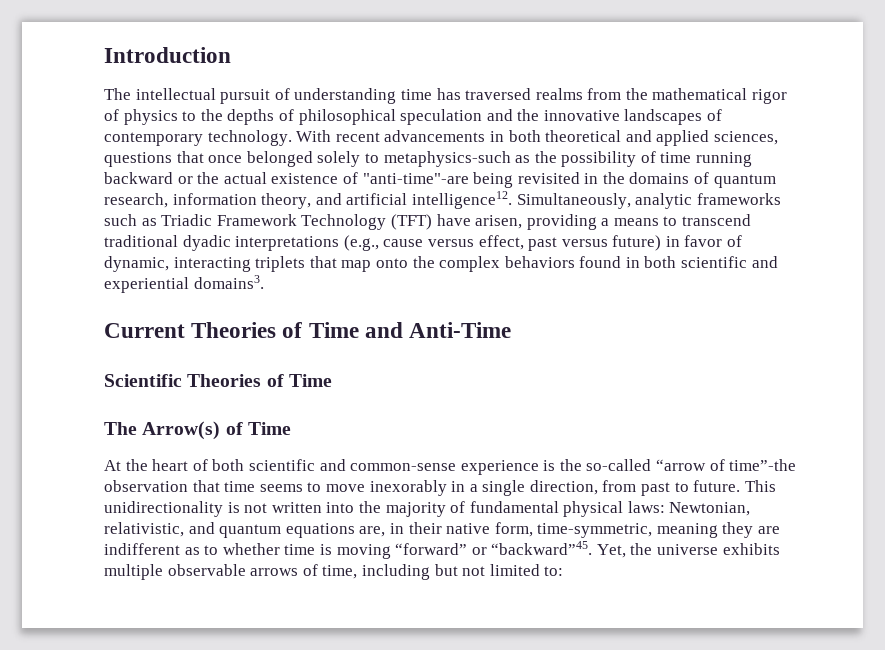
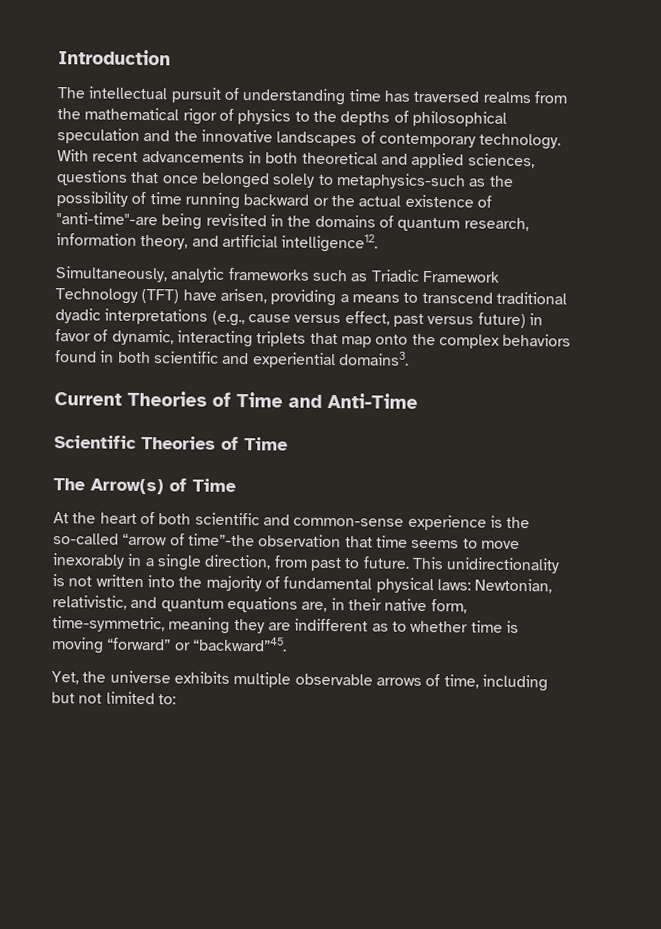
(512, 200) none -> (379, 243) //
(593, 548) none -> (287, 644) //

